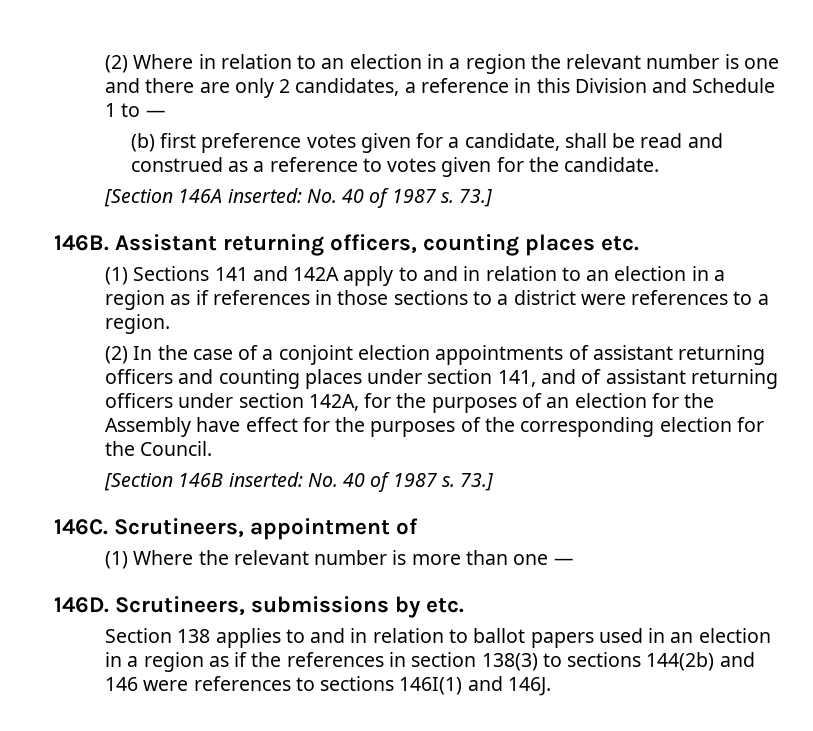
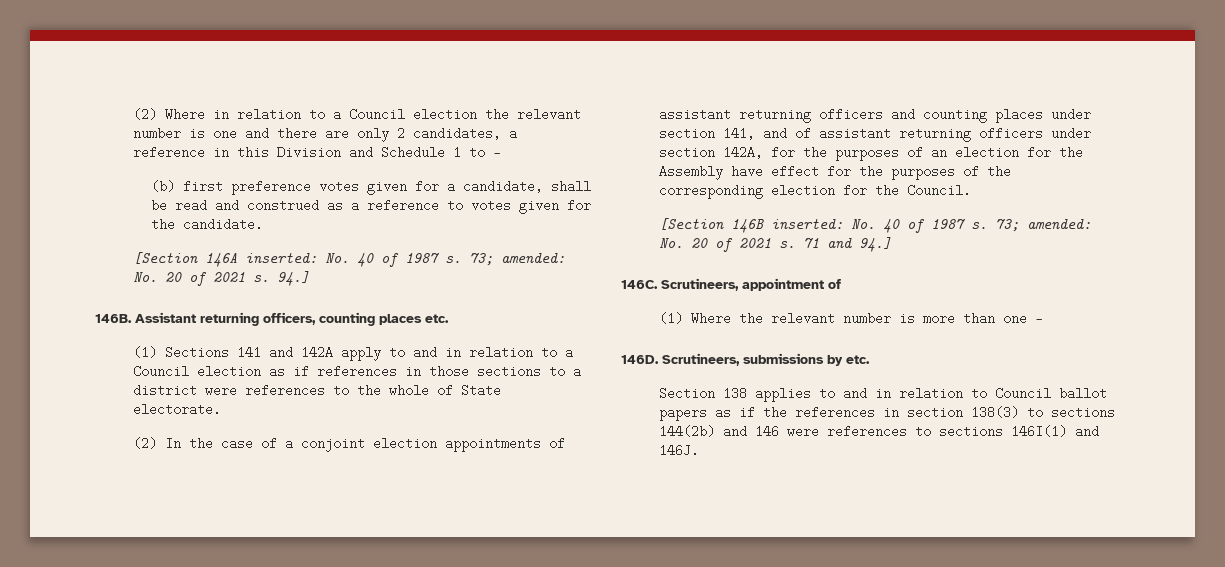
[321,54,526,74] an election in a region -> [332,108,477,121] a Council election
[459,189,493,207] 73.] -> [468,253,565,266] [132,271,309,286] 73; amended: No. 20 of 2021 s. 94.]
[586,266,725,281] [105,290,166,310] an election in a region -> [564,346,573,359] [132,365,261,378] a Council election
[757,294,769,305] [105,314,171,334] a region. -> [356,384,501,397] [132,403,221,416] the whole of State electorate.
[460,473,494,491] 73.] -> [994,219,1091,232] [658,237,891,252] 73; amended: No. 20 of 2021 s. 71 and 94.]
(469, 636) none -> [994,387,1051,400] Council
[598,628,771,643] [105,652,204,672] used in an election in a region -> (707, 413) none

